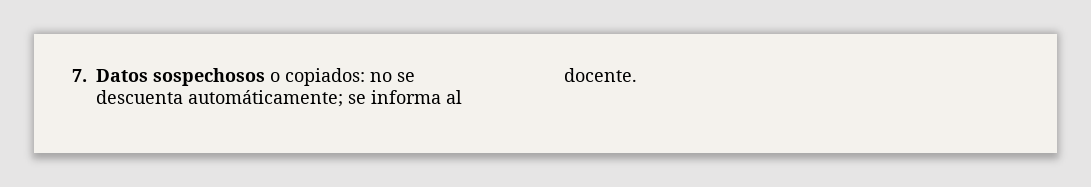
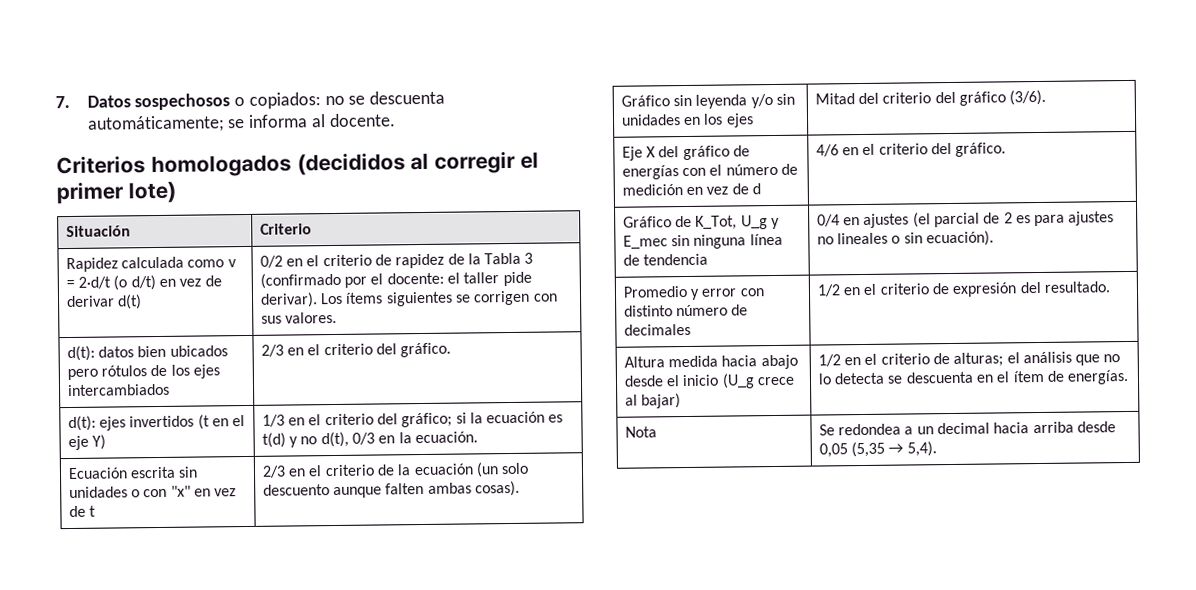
(637, 75) none -> [56,150,540,178] [56,181,176,205] [65,225,131,238] [259,223,312,235] [65,256,237,273] [65,275,222,291] [65,294,142,310] [259,252,534,269] [259,271,532,289] [259,290,558,308] [260,311,337,324] [66,345,228,362] [66,364,220,381] [66,383,170,397] [260,342,452,358] [67,414,246,432] [67,434,106,451] [261,411,564,428] [261,431,478,448] [67,466,199,480] [68,485,237,499] [68,505,96,518] [261,462,530,478] [262,480,520,499] [620,93,795,109] [620,113,754,128] [814,89,1047,106] [621,145,750,161] [621,163,798,180] [621,183,761,196] [815,142,1007,157] [622,215,780,230] [622,233,783,250] [622,253,708,266] [816,211,1115,228] [816,230,994,247] [622,285,765,300] [623,304,749,317] [623,323,691,336] [816,281,1111,297] [623,354,798,370] [623,373,795,389] [624,393,681,409] [817,351,1121,367] [817,369,1130,385] [624,426,657,438] [818,421,1116,436] [818,441,937,458] // Criterios homologados (decididos al corregir el primer lote) // Situación | Criterio // Rapidez calculada como v = 2·d/t (o d/t) en vez de derivar d(t) | 0/2 en el criterio de rapidez de la Tabla 3 (confirmado por el docente: el taller pide derivar). Los ítems siguientes se corrigen con sus valores. // d(t): datos bien ubicados pero rótulos de los ejes intercambiados | 2/3 en el criterio del gráfico. // d(t): ejes invertidos (t en el eje Y) | 1/3 en el criterio del gráfico; si la ecuación es t(d) y no d(t), 0/3 en la ecuación. // Ecuación escrita sin unidades o con "x" en vez de t | 2/3 en el criterio de la ecuación (un solo descuento aunque falten ambas cosas). // Gráfico sin leyenda y/o sin unidades en los ejes | Mitad del criterio del gráfico (3/6). // Eje X del gráfico de energías con el número de medición en vez de d | 4/6 en el criterio del gráfico. // Gráfico de K_Tot, U_g y E_mec sin ninguna línea de tendencia | 0/4 en ajustes (el parcial de 2 es para ajustes no lineales o sin ecuación). // Promedio y error con distinto número de decimales | 1/2 en el criterio de expresión del resultado. // Altura medida hacia abajo desde el inicio (U_g crece al bajar) | 1/2 en el criterio de alturas; el análisis que no lo detecta se descuenta en el ítem de energías. // Nota | Se redondea a un decimal hacia arriba desde 0,05 (5,35 → 5,4).

